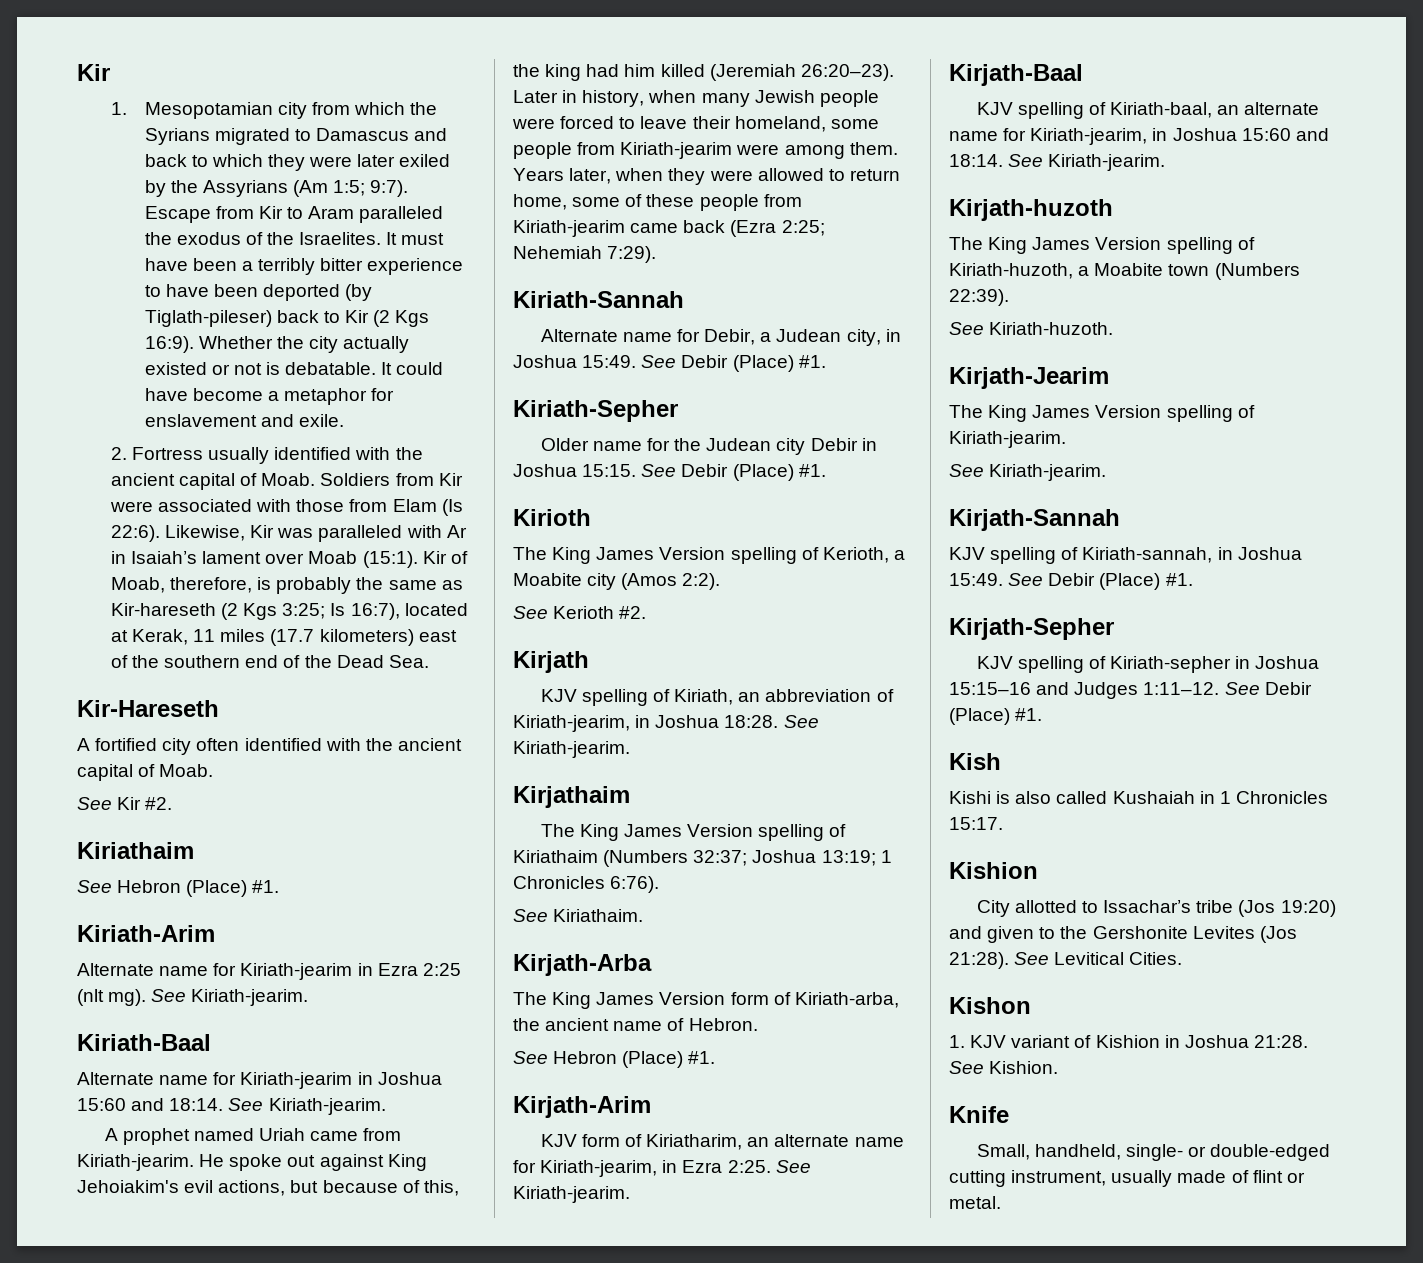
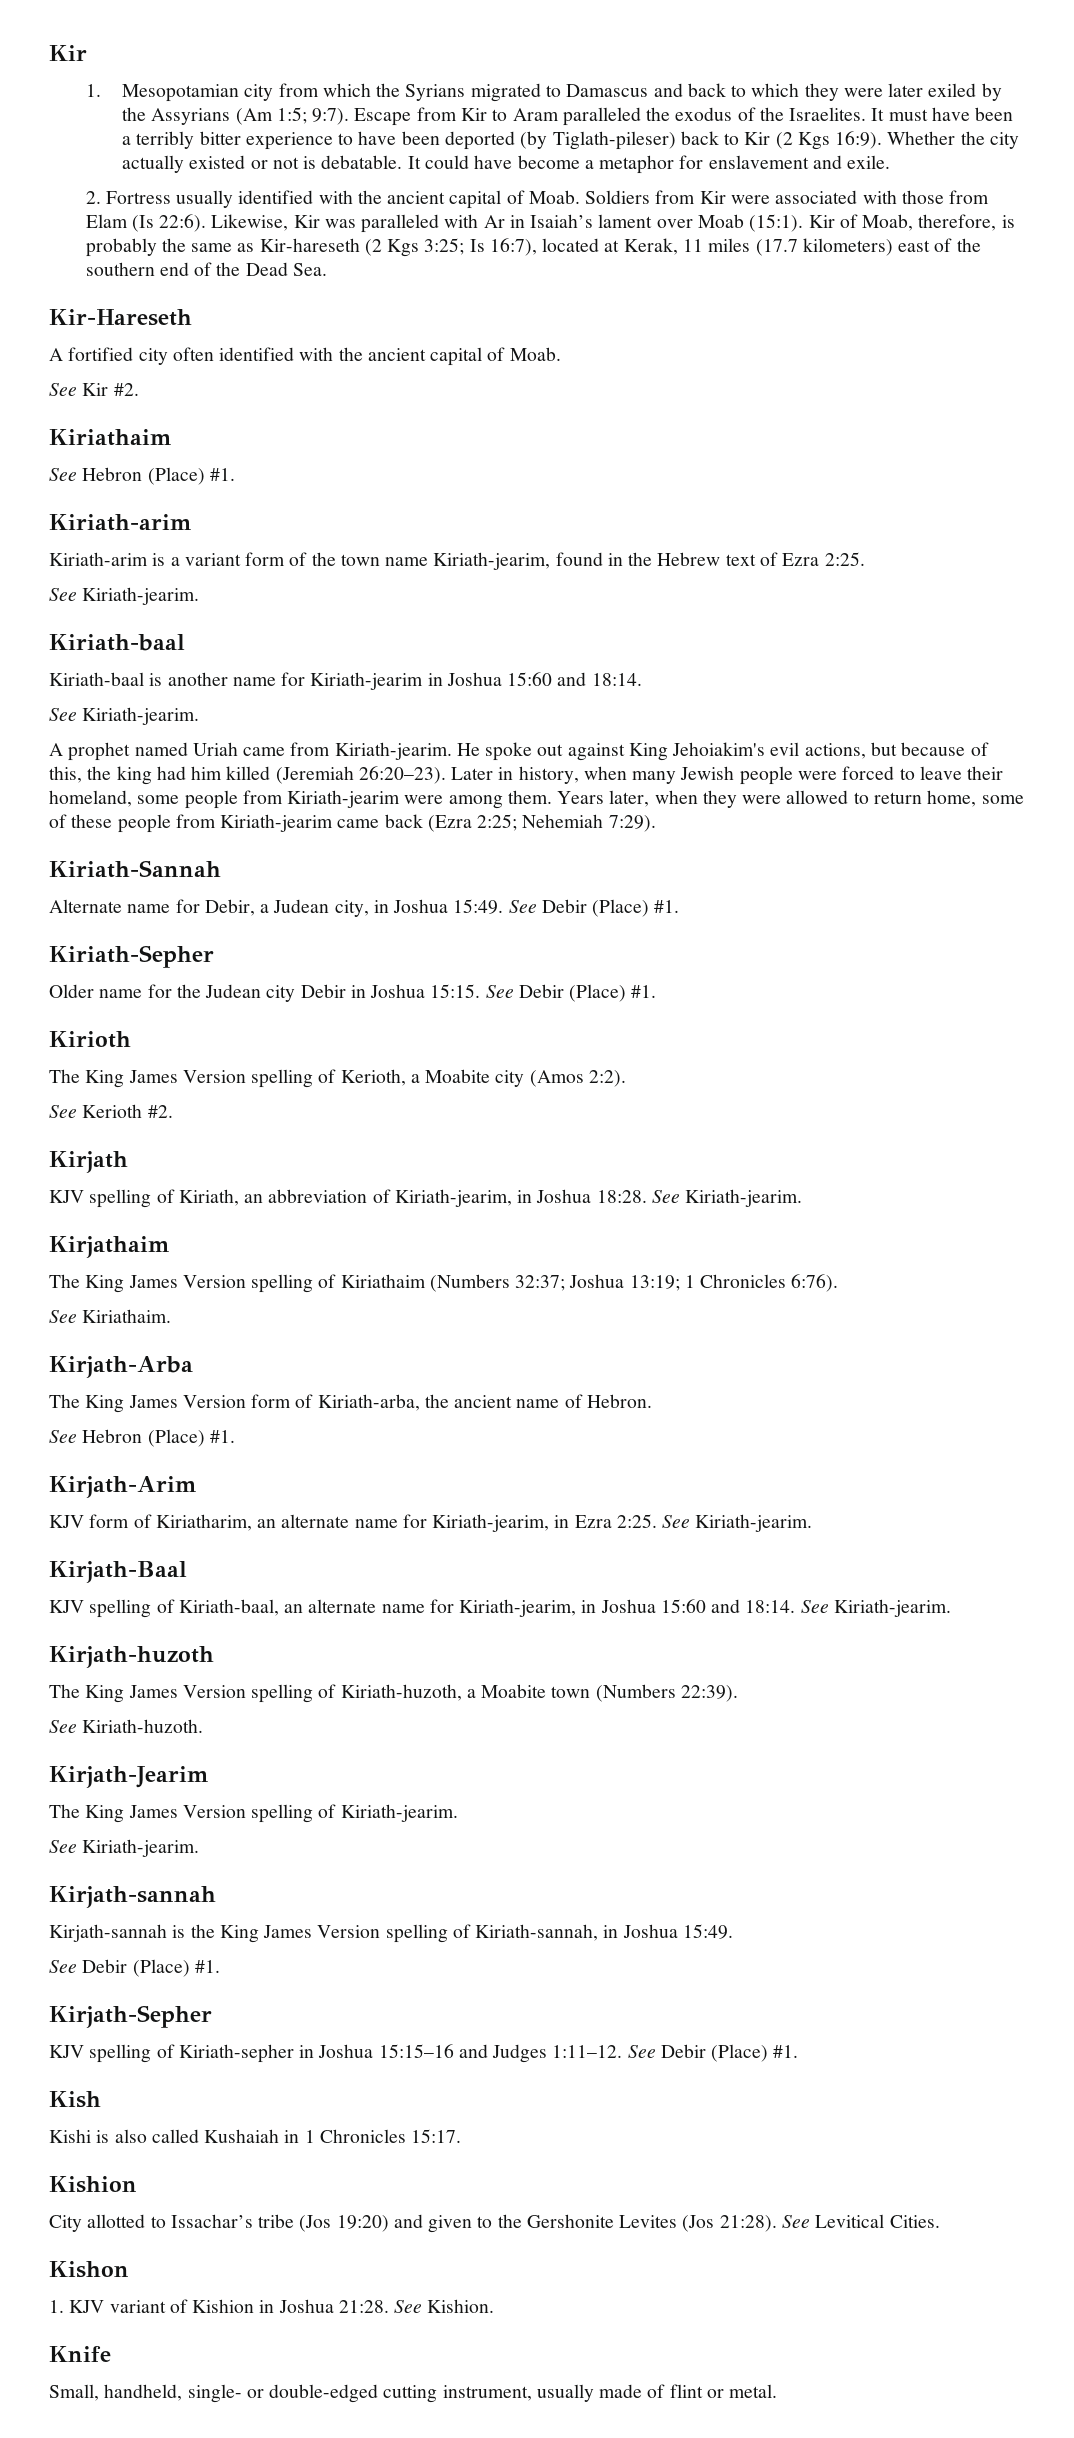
[77,925,215,942] [77,963,461,980] [77,989,309,1006] [77,1034,211,1051] [77,1072,154,1085] Kiriath-Arim // Alternate name for Kiriath-jearim in Ezra 2:25 (nlt mg). See Kiriath-jearim. // Kiriath-Baal // Alternate -> [49,514,192,531] [49,552,865,570] [49,587,200,605] [49,634,185,651] [49,672,228,686] Kiriath-arim // Kiriath-arim is a variant form of the town name Kiriath-jearim, found in the Hebrew text of Ezra 2:25. // See Kiriath-jearim. // Kiriath-baal // Kiriath-baal is another
(224, 1104) none -> (642, 679) //
[949,509,1120,531] [949,547,985,560] Kirjath-Sannah // KJV -> [49,1886,216,1908] [49,1924,381,1943] Kirjath-sannah // Kirjath-sannah is the King James Version
(1003, 579) none -> (733, 1931) //

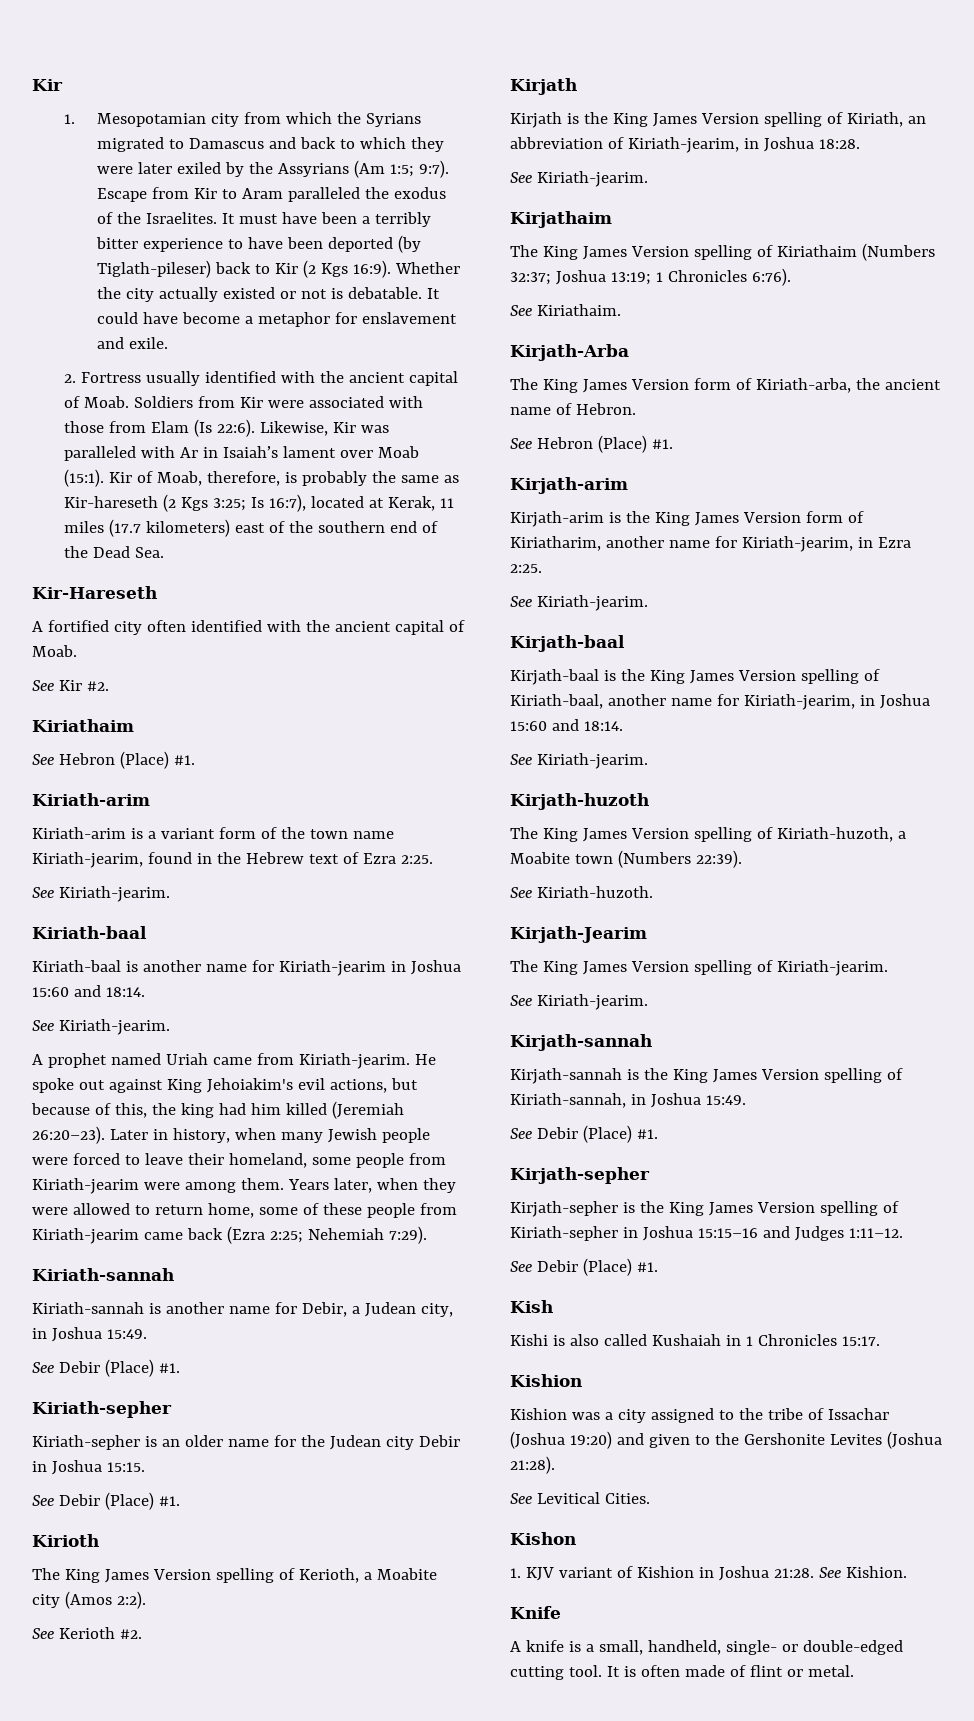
[49,860,221,878] [49,899,122,913] Kiriath-Sannah // Alternate -> [32,1268,174,1281] [32,1302,224,1314] Kiriath-sannah // Kiriath-sannah is another
[508,899,680,917] [49,945,214,968] [49,984,94,998] See Debir (Place) #1. // Kiriath-Sepher // Older -> [32,1359,180,1377] [32,1401,172,1418] [32,1435,223,1450] // See Debir (Place) #1. // Kiriath-sepher // Kiriath-sepher is an older
(481, 991) none -> (145, 1467) //
[49,1190,84,1203] KJV -> [510,112,759,128] Kirjath is the King James Version
(647, 1196) none -> (860, 144) //
[49,1476,197,1498] [49,1515,84,1528] Kirjath-Arim // KJV -> [510,477,628,494] [510,511,801,527] Kirjath-arim // Kirjath-arim is the King James Version
[257,1514,350,1528] an alternate -> [605,536,664,548] another
[662,1514,813,1532] [49,1561,187,1583] [49,1600,84,1613] See Kiriath-jearim. // Kirjath-Baal // KJV -> [510,595,648,611] [510,635,625,652] [510,669,796,685] // See Kiriath-jearim. // Kirjath-baal // Kirjath-baal is the King James Version
[284,1599,377,1613] an alternate -> [607,694,666,706] another
(796, 1606) none -> (623, 726) //
[49,2005,212,2028] [49,2045,84,2058] Kirjath-Sepher // KJV -> [510,1167,650,1184] [510,1201,815,1217] Kirjath-sepher // Kirjath-sepher is the King James Version
(623, 2051) none -> (903, 1233) //
[49,2214,332,2232] City allotted to Issachar’s tribe (Jos -> [510,1408,889,1423] [510,1431,565,1449] Kishion was a city assigned to the tribe of Issachar (Joshua
[682,2215,715,2232] (Jos -> [886,1431,942,1449] (Joshua
(777, 2223) none -> (555, 1465) //
[49,2384,99,2401] Small, -> [510,1640,643,1655] A knife is a small,
[442,2384,594,2402] instrument, usually -> [568,1665,680,1677] tool. It is often

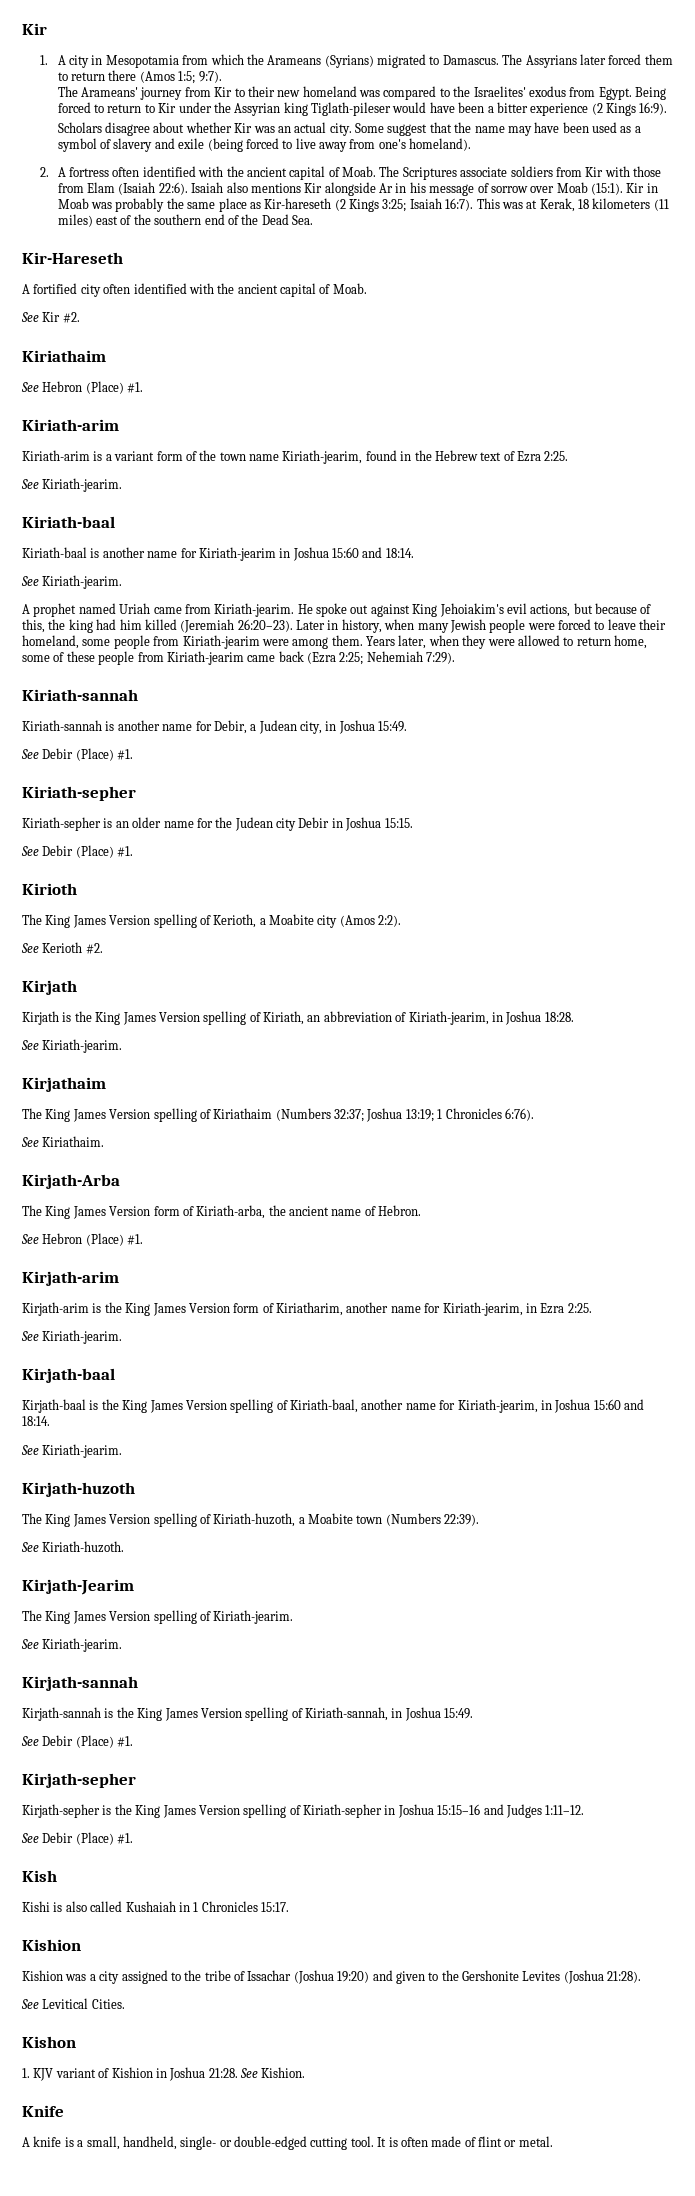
[96,112,421,127] [96,137,444,152] [96,160,449,178] [96,187,446,202] [96,212,278,224] Mesopotamian city from which the Syrians migrated to Damascus and back to which they were later exiled by the Assyrians (Am 1:5; 9:7). Escape from Kir to Aram paralleled the exodus of the Israelites. It must -> [57,54,673,68] [57,70,222,84] [57,86,667,100] [57,102,427,116] A city in Mesopotamia from which the Arameans (Syrians) migrated to Damascus. The Assyrians later forced them to return there (Amos 1:5; 9:7). // The Arameans' journey from Kir to their new homeland was compared to the Israelites' exodus from Egypt. Being forced to return to Kir under the Assyrian king Tiglath-pileser would
[374,212,431,227] terribly -> (494, 109) none
[227,235,421,253] [96,260,460,278] [96,287,440,302] [96,312,457,327] [96,337,168,349] [64,371,459,386] [64,396,424,408] [64,419,390,437] [64,446,420,461] [64,469,298,487] to have been deported (by Tiglath-pileser) back to Kir (2 Kgs 16:9). Whether the city actually existed or not is debatable. It could have become a metaphor for enslavement and exile. // 2. Fortress usually identified with the ancient capital of Moab. Soldiers from Kir were associated with those from Elam (Is 22:6). Likewise, Kir was paralleled with Ar in Isaiah’s lament over Moab (15:1). Kir of Moab, therefore, is -> [591,102,668,116] [57,122,641,136] [57,138,472,152] [39,166,662,180] [57,182,658,196] [57,198,113,209] (2 Kings 16:9). // Scholars disagree about whether Kir was an actual city. Some suggest that the name may have been used as a symbol of slavery and exile (being forced to live away from one's homeland). // 2. A fortress often identified with the ancient capital of Moab. The Scriptures associate soldiers from Kir with those from Elam (Isaiah 22:6). Isaiah also mentions Kir alongside Ar in his message of sorrow over Moab (15:1). Kir in Moab was
(440, 479) none -> [218,198,247,212] place
[181,494,455,512] [64,519,231,537] Kgs 3:25; Is 16:7), located at Kerak, 11 miles (17.7 kilometers) -> [349,198,669,212] [57,214,93,227] Kings 3:25; Isaiah 16:7). This was at Kerak, 18 kilometers (11 miles)

